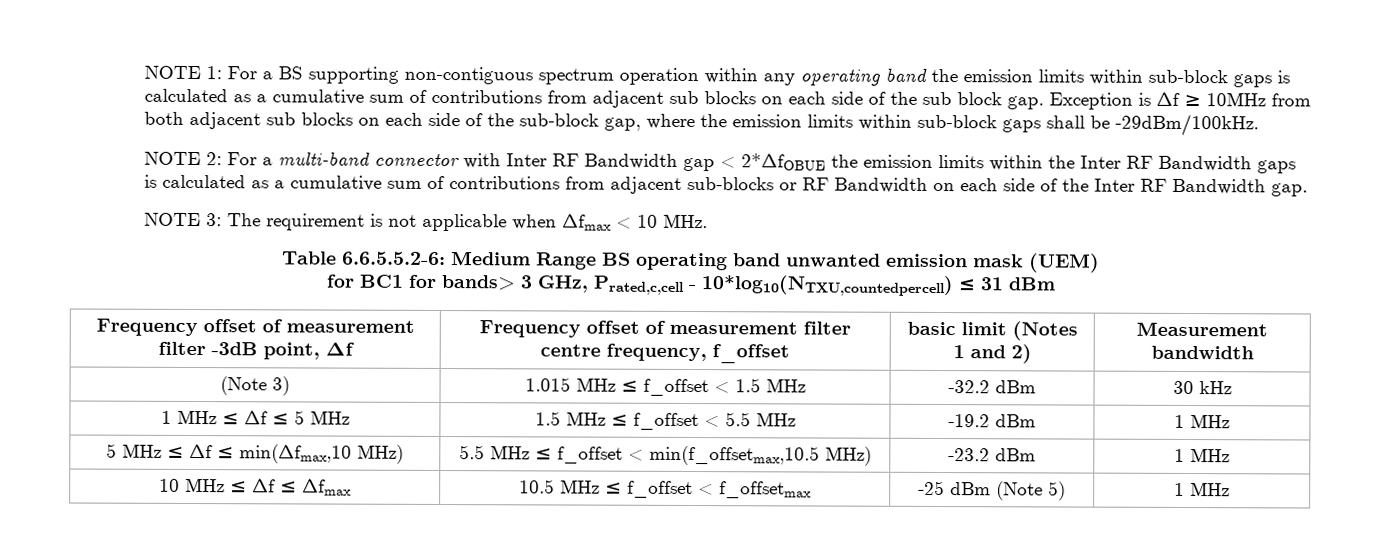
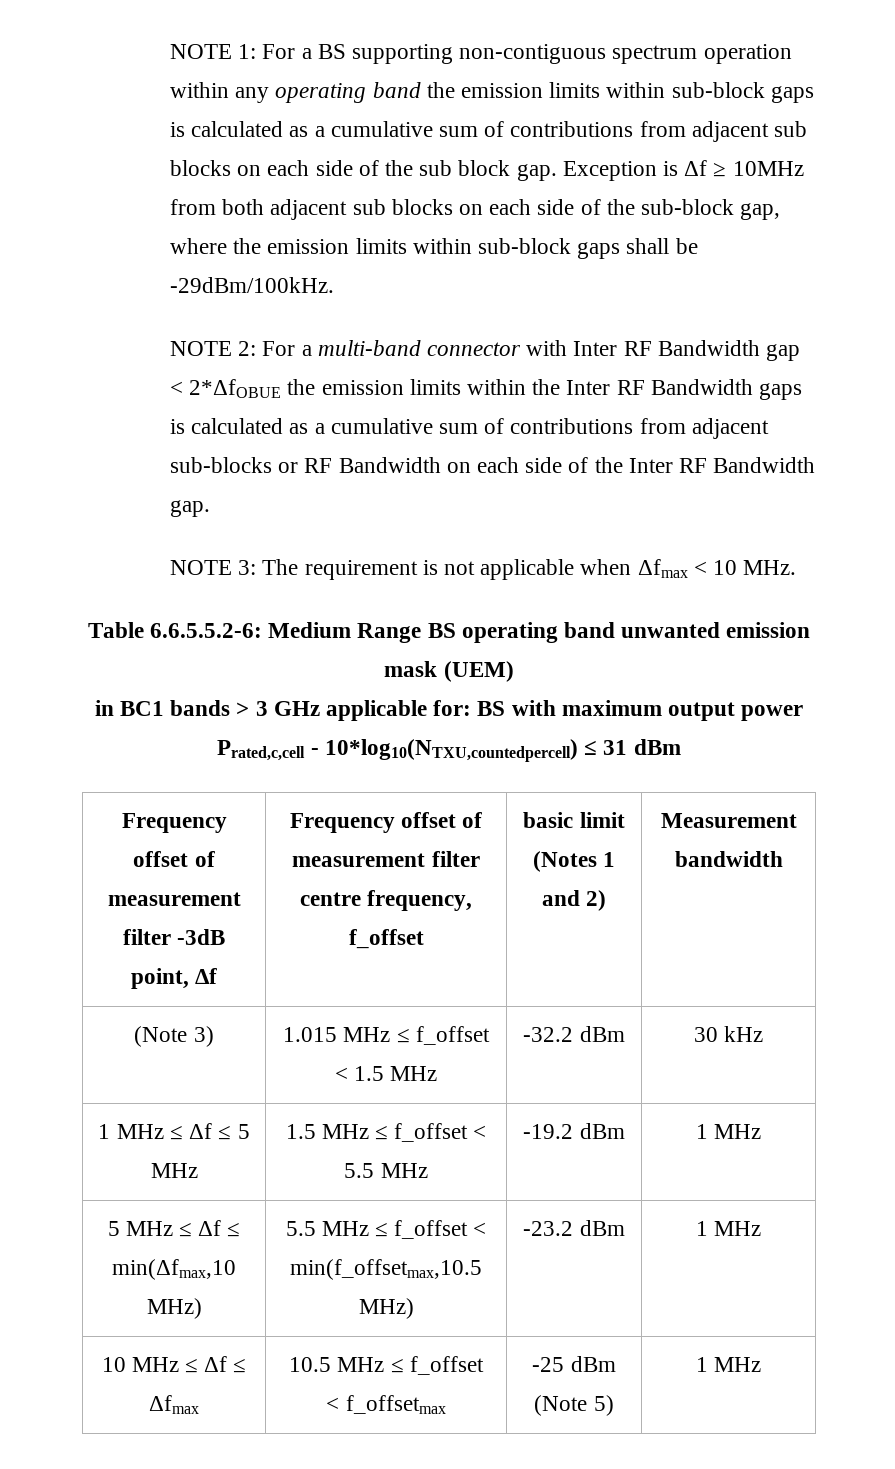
[325,274,589,293] for BC1 for bands> 3 GHz, -> [94,700,804,721] in BC1 bands > 3 GHz applicable for: BS with maximum output power

